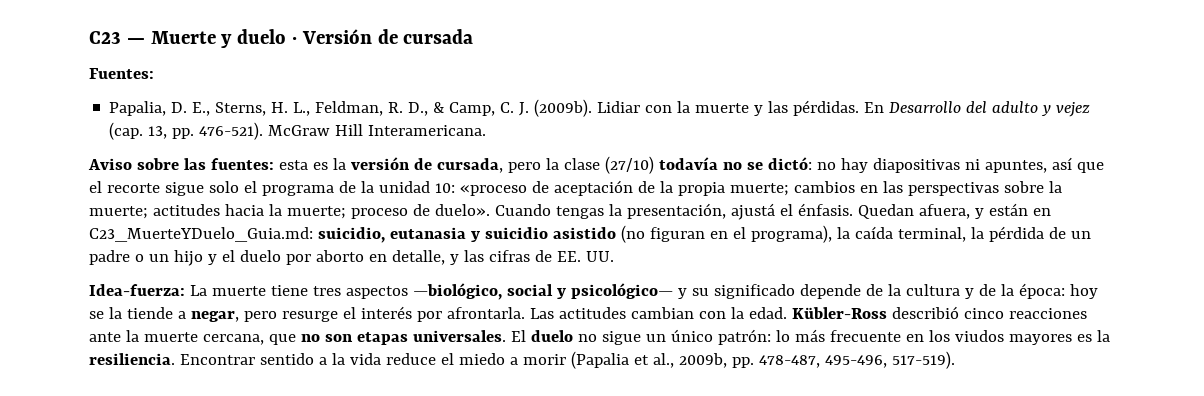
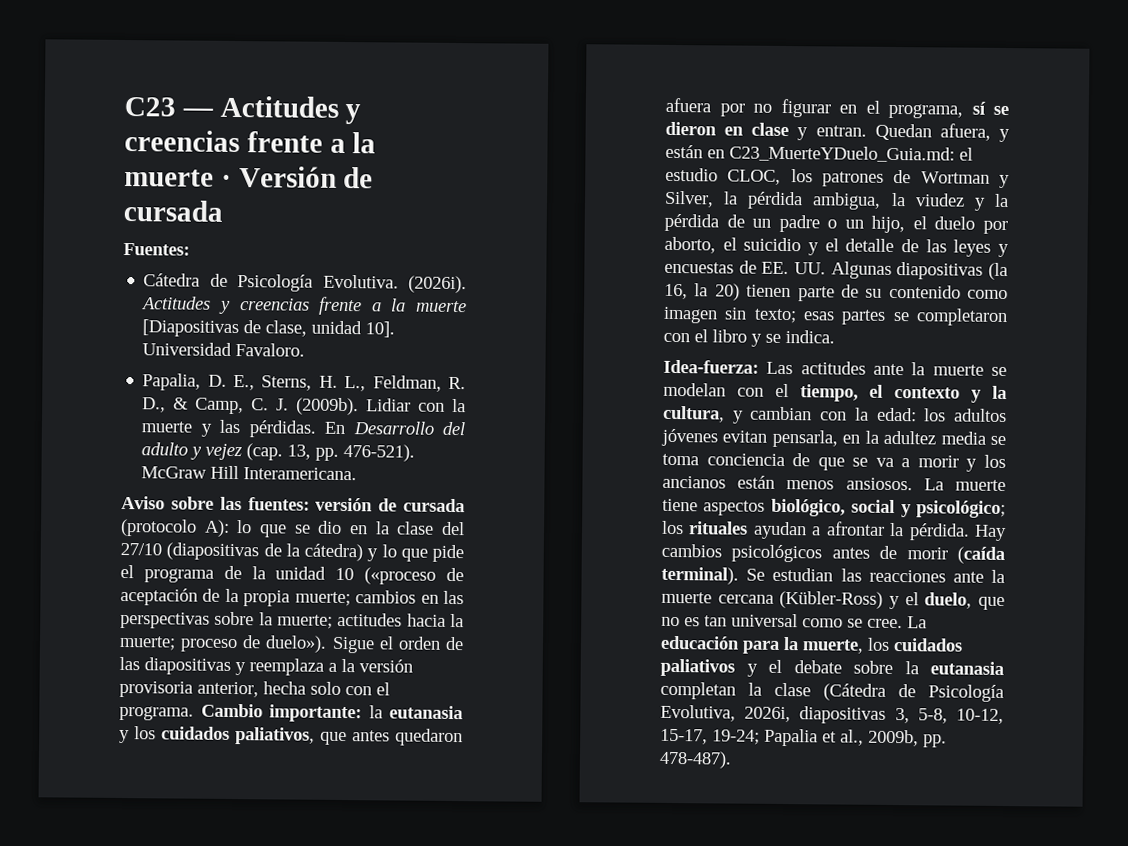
[150,29,287,48] Muerte y duelo -> [219,95,362,125] [124,130,377,154] [124,168,214,187] Actitudes y creencias frente a la muerte
(154, 73) none -> [143,273,467,294] [141,296,467,316] [142,319,396,338] [142,342,306,357] // Cátedra de Psicología Evolutiva. (2026i). Actitudes y creencias frente a la muerte [Diapositivas de clase, unidad 10]. Universidad Favaloro.
[278,156,1104,174] [89,181,239,196] esta es la versión de cursada, pero la clase (27/10) todavía no se dictó: no hay diapositivas ni apuntes, así que el recorte sigue solo -> [315,497,465,513] [120,518,465,538] [120,542,464,563] versión de cursada (protocolo A): lo que se dio en la clase del 27/10 (diapositivas de la cátedra) y lo que pide
[434,183,527,196] 10: «proceso -> [335,567,437,585] 10 («proceso
[434,203,853,220] duelo». Cuando tengas la presentación, ajustá el énfasis. -> [265,635,465,654] [119,656,413,676] [119,680,390,698] [119,703,463,723] [119,726,463,747] [665,97,1009,119] [665,121,867,141] duelo»). Sigue el orden de las diapositivas y reemplaza a la versión provisoria anterior, hecha solo con el programa. Cambio importante: la eutanasia y los cuidados paliativos, que antes quedaron afuera por no figurar en el programa, sí se dieron en clase y entran.
[317,225,966,243] suicidio, eutanasia y suicidio asistido (no figuran en el programa), la caída terminal, -> [959,147,973,161] [665,167,1010,189] [664,190,986,211] el estudio CLOC, los patrones de Wortman y Silver, la pérdida ambigua, la viudez y
[173,250,217,266] hijo y -> [871,215,906,234] hijo,
[315,250,614,265] [89,283,1098,300] [89,306,1087,322] [89,329,1110,345] [89,351,629,369] aborto en detalle, y las cifras de EE. UU. // Idea-fuerza: La muerte tiene tres aspectos —biológico, social y psicológico— y su significado depende de la cultura y de la época: hoy se la tiende a negar, pero resurge el interés por afrontarla. Las actitudes cambian con la edad. Kübler-Ross describió cinco reacciones ante la muerte cercana, que no son etapas universales. El duelo no sigue un único patrón: lo más frecuente en los viudos mayores es la resiliencia. Encontrar sentido a la vida reduce el miedo a morir (Papalia -> [664,236,1009,258] [664,260,1008,281] [664,283,1008,302] [663,306,1008,327] [663,329,835,347] [663,359,1007,377] [663,382,1007,403] [663,405,1007,424] [661,428,1006,448] [662,453,1006,472] [662,475,1006,492] [662,498,1006,519] [661,520,1007,542] [661,543,1005,565] [661,566,1005,585] [661,590,1005,611] [661,613,927,629] [660,635,963,654] [660,658,1004,677] [660,681,1004,703] [660,704,1004,724] [660,728,818,747] aborto, el suicidio y el detalle de las leyes y encuestas de EE. UU. Algunas diapositivas (la 16, la 20) tienen parte de su contenido como imagen sin texto; esas partes se completaron con el libro y se indica. // Idea-fuerza: Las actitudes ante la muerte se modelan con el tiempo, el contexto y la cultura, y cambian con la edad: los adultos jóvenes evitan pensarla, en la adultez media se toma conciencia de que se va a morir y los ancianos están menos ansiosos. La muerte tiene aspectos biológico, social y psicológico; los rituales ayudan a afrontar la pérdida. Hay cambios psicológicos antes de morir (caída terminal). Se estudian las reacciones ante la muerte cercana (Kübler-Ross) y el duelo, que no es tan universal como se cree. La educación para la muerte, los cuidados paliativos y el debate sobre la eutanasia completan la clase (Cátedra de Psicología Evolutiva, 2026i, diapositivas 3, 5-8, 10-12, 15-17, 19-24; Papalia
[758,351,955,369] 478-487, 495-496, 517-519). -> [659,750,732,769] 478-487).

